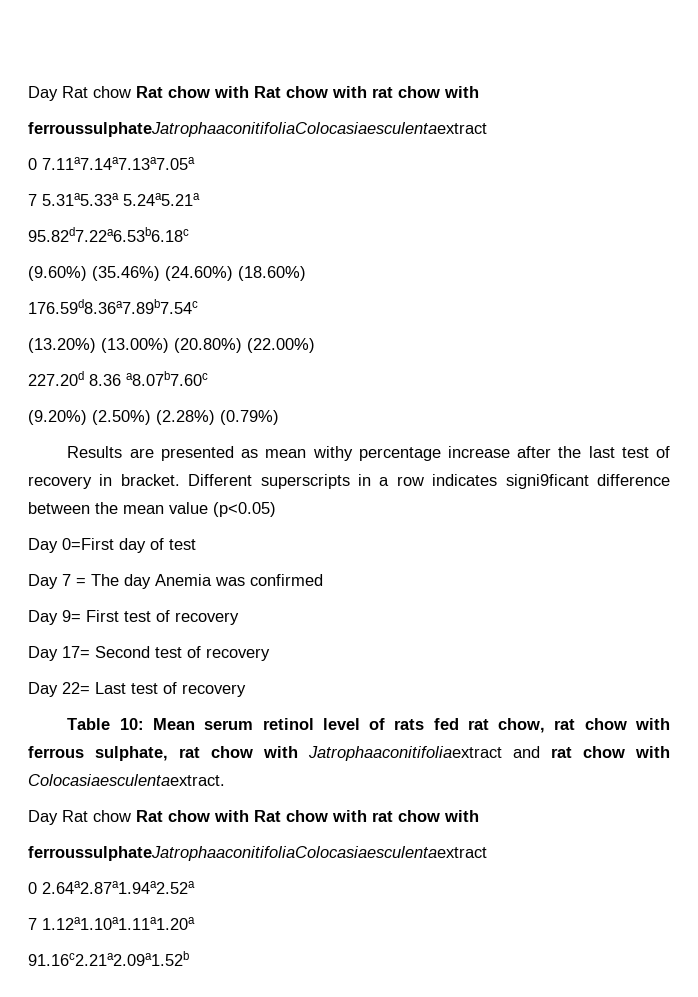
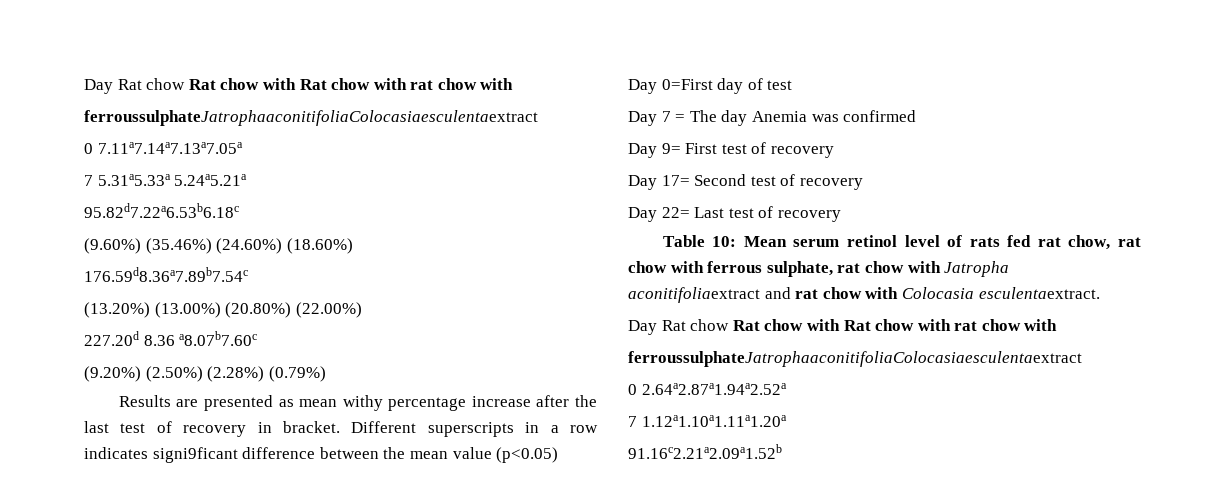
[308,746,502,761] Jatrophaaconitifoliaextract -> [944,261,1010,277] [628,287,760,303] Jatropha aconitifoliaextract
[28,774,225,786] Colocasiaesculentaextract. -> [901,287,1100,299] Colocasia esculentaextract.

